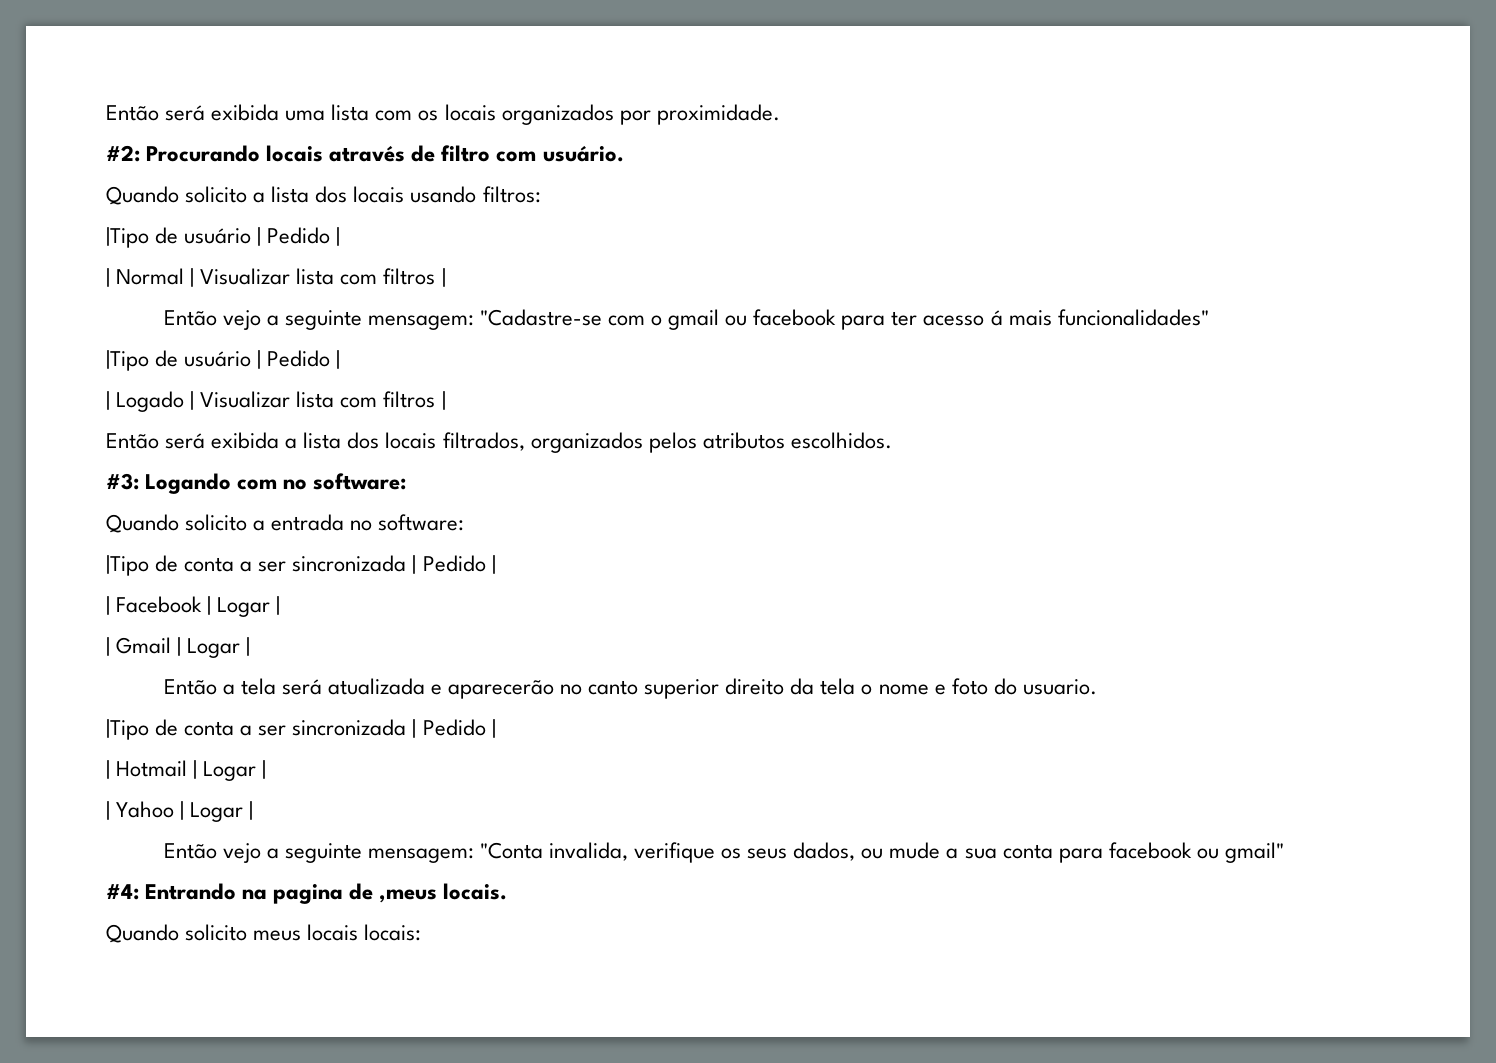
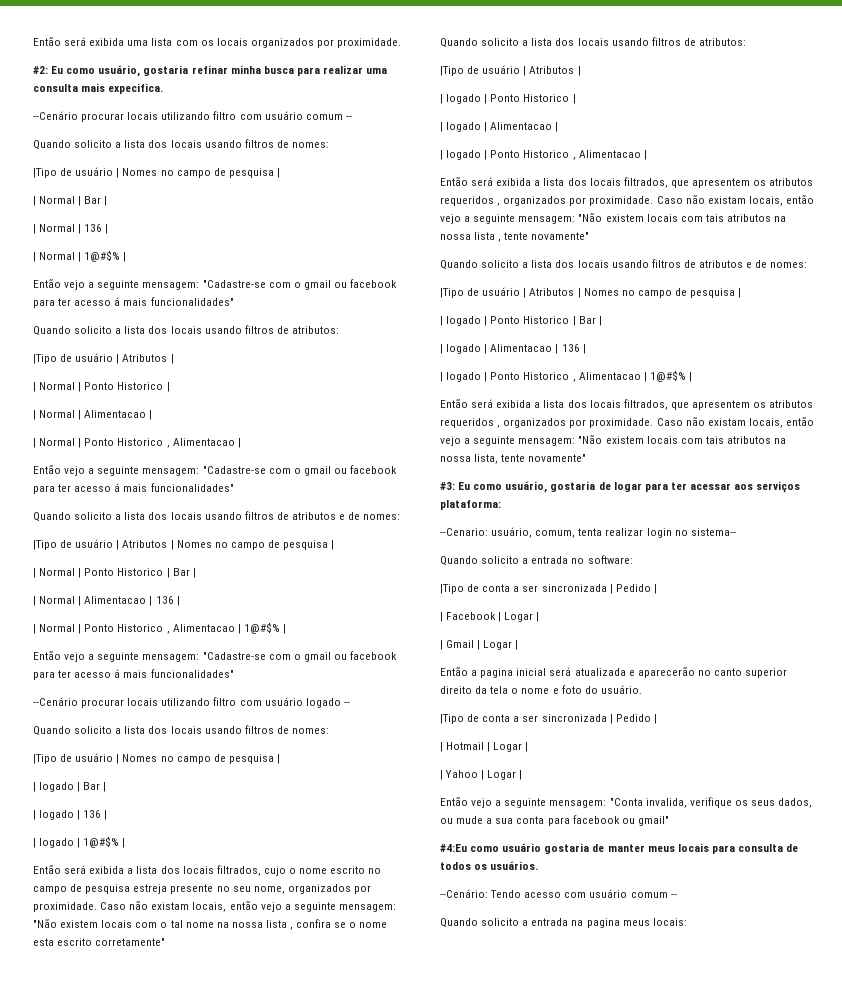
[146,145,624,162] [106,186,541,205] [106,227,341,248] [106,268,436,287] Procurando locais através de filtro com usuário. // Quando solicito a lista dos locais usando filtros: // |Tipo de usuário | Pedido | // | Normal | Visualizar lista com filtros -> [51,65,388,77] [33,83,164,94] [33,111,352,122] [33,139,329,150] [33,167,280,178] [33,196,108,206] [33,224,109,234] [33,250,121,262] Eu como usuário, gostaria refinar minha busca para realizar uma consulta mais expecifica. // --Cenário procurar locais utilizando filtro com usuário comum -- // Quando solicito a lista dos locais usando filtros de nomes: // |Tipo de usuário | Nomes no campo de pesquisa | // | Normal | Bar | // | Normal | 136 | // | Normal | 1@#$%
[106,350,341,371] [106,391,446,412] [106,432,892,453] [106,473,407,494] // |Tipo de usuário | Pedido | // | Logado | Visualizar lista com filtros | // Então será exibida a lista dos locais filtrados, organizados pelos atributos escolhidos. // #3: Logando com no software: -> [33,325,339,336] [33,353,174,364] [33,382,170,392] [33,410,153,420] [33,438,241,448] [33,465,398,476] [33,483,234,494] [33,511,401,522] [33,539,335,550] [33,568,196,578] [33,596,180,606] [33,622,286,634] [33,651,398,662] [33,669,234,680] [33,697,350,708] [33,725,329,736] [33,753,280,764] [33,782,107,792] [33,810,108,820] [33,836,126,848] [33,865,382,876] [33,884,371,894] [33,901,396,912] [33,919,388,930] [33,938,166,946] [440,37,746,48] [440,65,581,76] [440,94,576,104] [440,122,559,132] [440,150,647,160] [440,177,814,188] [440,195,814,206] [440,213,787,224] [440,232,590,242] [440,259,808,270] [440,287,742,298] [440,316,602,326] [440,344,586,354] [440,370,692,382] [440,399,814,410] [440,417,814,428] [440,435,787,446] [440,454,587,464] [440,481,801,493] [440,500,501,510] [440,527,736,538] // Quando solicito a lista dos locais usando filtros de atributos: // |Tipo de usuário | Atributos | // | Normal | Ponto Historico | // | Normal | Alimentacao | // | Normal | Ponto Historico , Alimentacao | // Então vejo a seguinte mensagem: "Cadastre-se com o gmail ou facebook para ter acesso á mais funcionalidades" // Quando solicito a lista dos locais usando filtros de atributos e de nomes: // |Tipo de usuário | Atributos | Nomes no campo de pesquisa | // | Normal | Ponto Historico | Bar | // | Normal | Alimentacao | 136 | // | Normal | Ponto Historico , Alimentacao | 1@#$% | // Então vejo a seguinte mensagem: "Cadastre-se com o gmail ou facebook para ter acesso á mais funcionalidades" // --Cenário procurar locais utilizando filtro com usuário logado -- // Quando solicito a lista dos locais usando filtros de nomes: // |Tipo de usuário | Nomes no campo de pesquisa | // | logado | Bar | // | logado | 136 | // | logado | 1@#$% | // Então será exibida a lista dos locais filtrados, cujo o nome escrito no campo de pesquisa estreja presente no seu nome, organizados por proximidade. Caso não existam locais, então vejo a seguinte mensagem: "Não existem locais com o tal nome na nossa lista , confira se o nome esta escrito corretamente" // Quando solicito a lista dos locais usando filtros de atributos: // |Tipo de usuário | Atributos | // | logado | Ponto Historico | // | logado | Alimentacao | // | logado | Ponto Historico , Alimentacao | // Então será exibida a lista dos locais filtrados, que apresentem os atributos requeridos , organizados por proximidade. Caso não existam locais, então vejo a seguinte mensagem: "Não existem locais com tais atributos na nossa lista , tente novamente" // Quando solicito a lista dos locais usando filtros de atributos e de nomes: // |Tipo de usuário | Atributos | Nomes no campo de pesquisa | // | logado | Ponto Historico | Bar | // | logado | Alimentacao | 136 | // | logado | Ponto Historico , Alimentacao | 1@#$% | // Então será exibida a lista dos locais filtrados, que apresentem os atributos requeridos , organizados por proximidade. Caso não existam locais, então vejo a seguinte mensagem: "Não existem locais com tais atributos na nossa lista, tente novamente" // #3: Eu como usuário, gostaria de logar para ter acessar aos serviços plataforma: // --Cenario: usuário, comum, tenta realizar login no sistema--
[240,678,276,695] tela -> [480,668,547,678] pagina inicial
[1022,679,1097,695] usuario. -> [600,685,642,694] usuário.
[106,883,508,904] [106,924,359,943] #4: Entrando na pagina de ,meus locais. // Quando solicito meus locais -> [440,843,799,854] [440,861,539,870] [440,889,677,898] [440,918,650,928] #4:Eu como usuário gostaria de manter meus locais para consulta de todos os usuários. // --Cenário: Tendo acesso com usuário comum -- // Quando solicito a entrada na pagina meus

